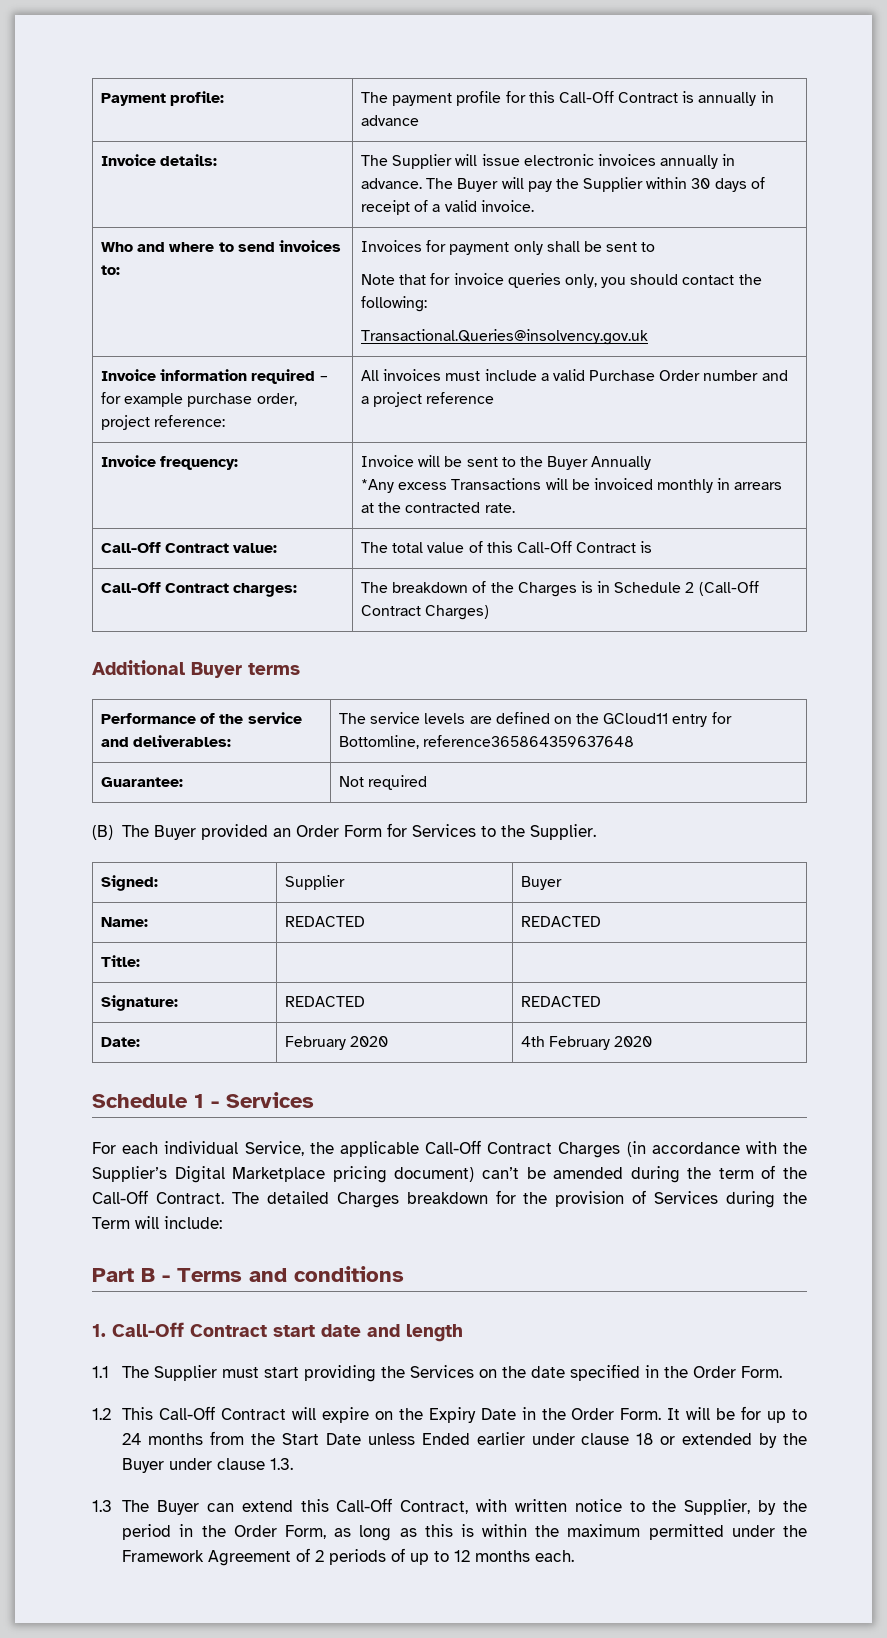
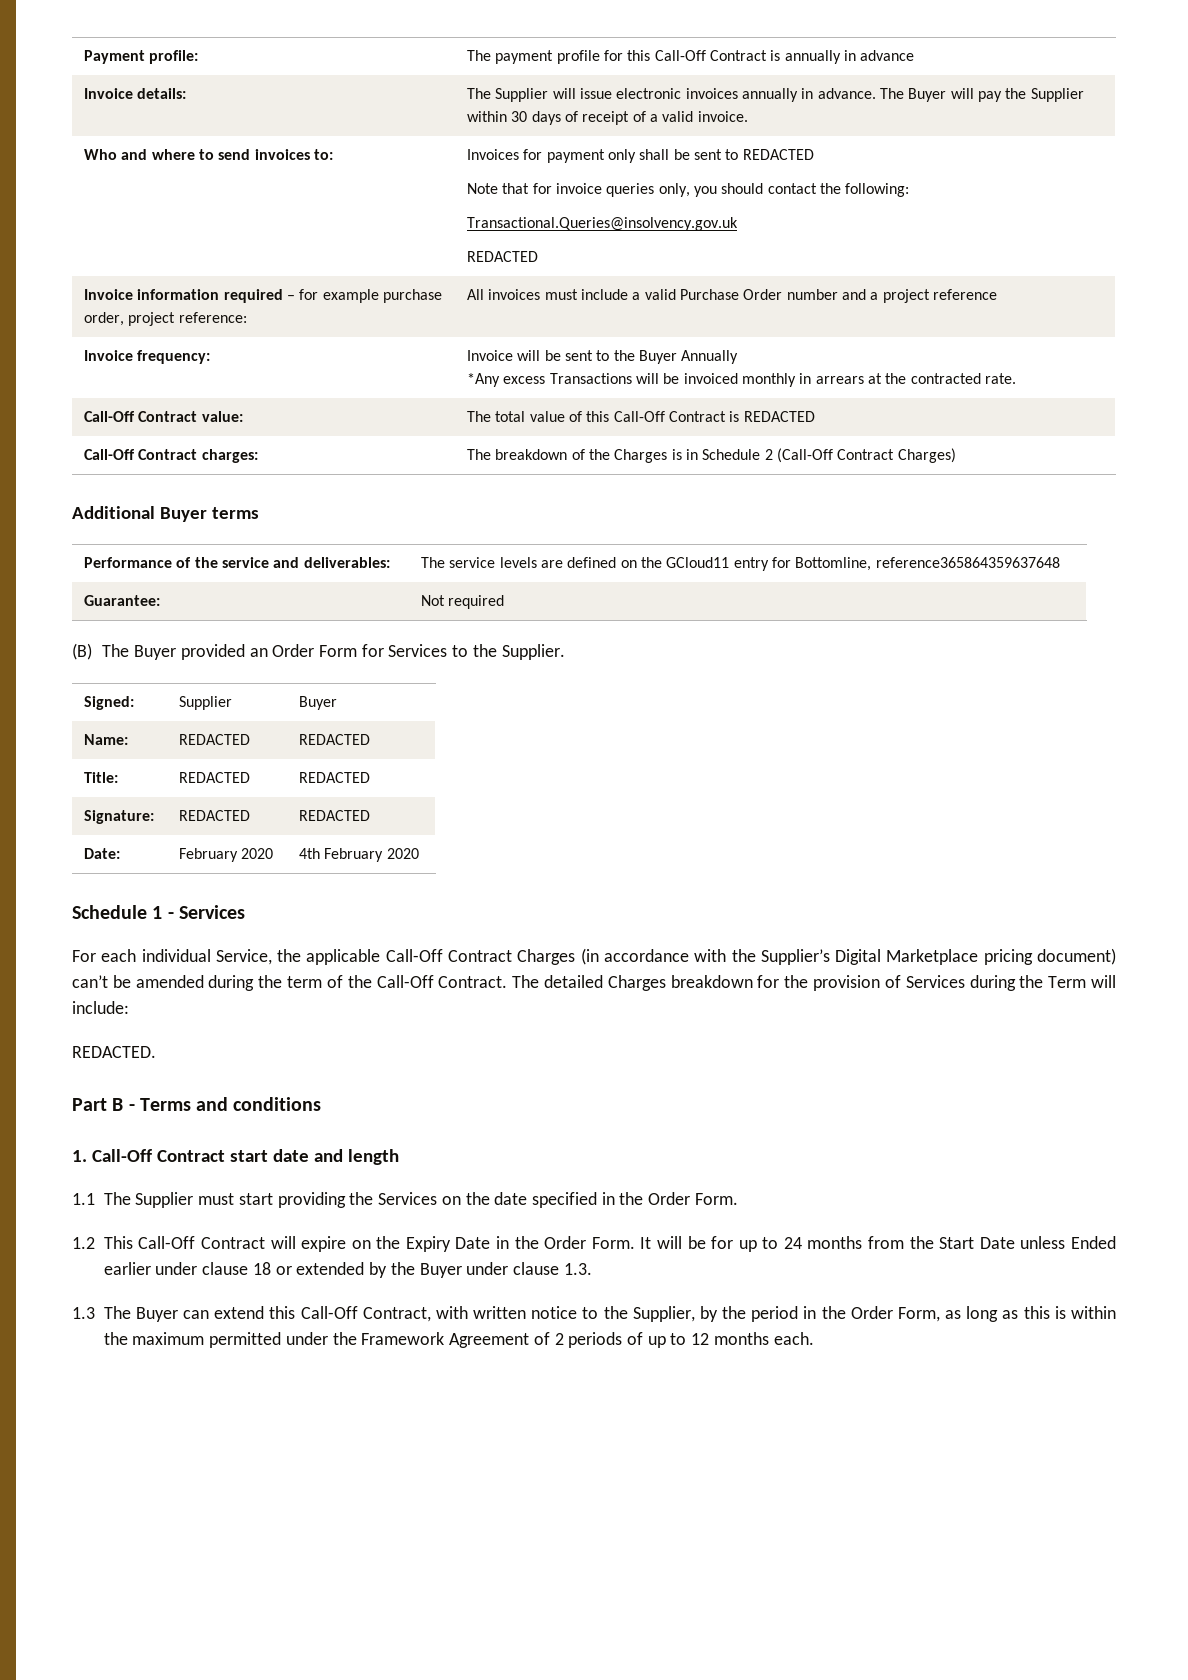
(656, 247) none -> [742,149,814,160] REDACTED
(648, 337) none -> [467,251,539,262] // REDACTED
(653, 547) none -> [743,411,815,422] REDACTED
(140, 961) | -> [179,772,251,783] [299,772,371,783] REDACTED | REDACTED
(222, 1222) none -> [72,1046,156,1058] // REDACTED.

